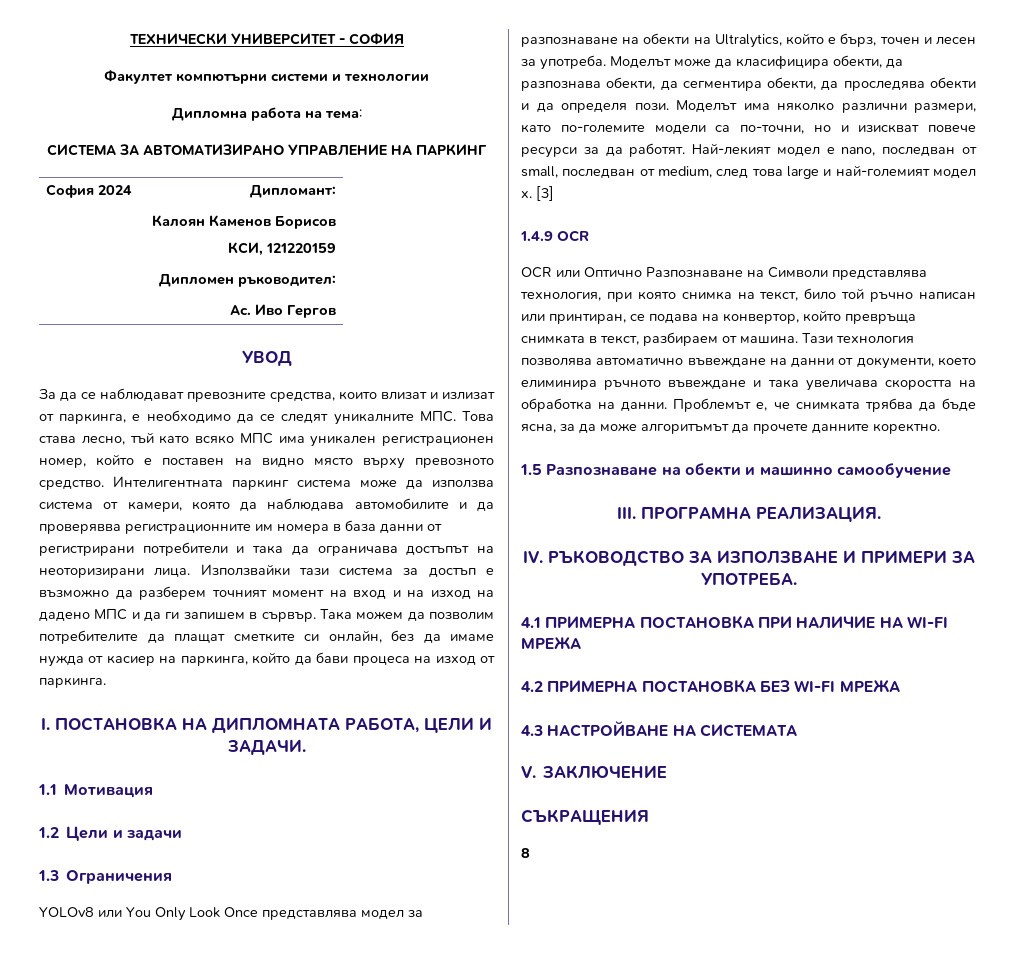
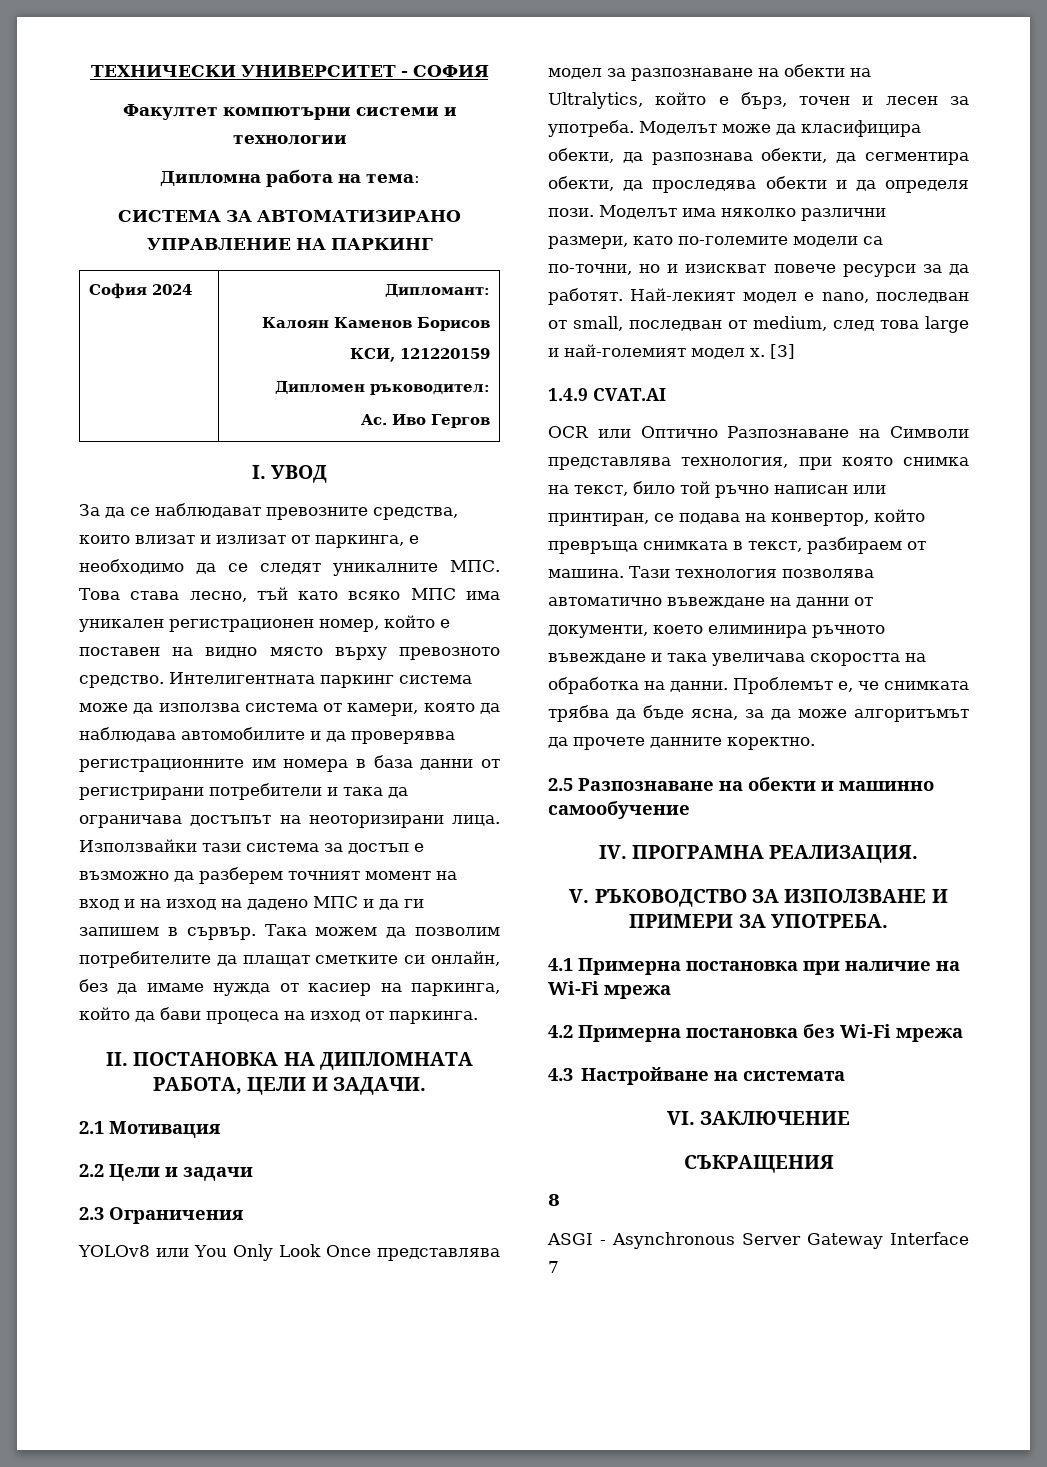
(336, 311) none -> [251,465,266,479] I.
[41,718,50,730] I. -> [106,1052,129,1066] II.
[38,784,57,795] 1.1 -> [79,1121,104,1134] 2.1
[38,827,59,838] 1.2 -> [79,1164,104,1177] 2.2
[38,870,59,881] 1.3 -> [79,1207,104,1220] 2.3
[557,230,590,242] OCR -> [593,388,666,401] CVAT.AI
[520,464,542,475] 1.5 -> [548,778,573,791] 2.5
[616,507,636,519] III. -> [598,845,627,859] IV.
[522,551,543,563] IV. -> [569,889,590,903] V.
[545,615,948,629] [521,636,581,650] [521,679,900,693] [521,721,797,737] [521,765,668,779] [521,809,649,825] [521,848,530,858] ПРИМЕРНА ПОСТАНОВКА ПРИ НАЛИЧИЕ НА WI-FI МРЕЖА // 4.2 ПРИМЕРНА ПОСТАНОВКА БЕЗ WI-FI МРЕЖА // 4.3 НАСТРОЙВАНЕ НА СИСТЕМАТА // V. ЗАКЛЮЧЕНИЕ // СЪКРАЩЕНИЯ // 8 -> [578,958,960,975] [548,981,671,999] [548,1024,963,1042] [548,1067,846,1085] [666,1111,851,1125] [683,1155,834,1173] [548,1194,560,1206] [547,1232,969,1249] [548,1261,559,1273] Примерна постановка при наличие на Wi-Fi мрежа // 4.2 Примерна постановка без Wi-Fi мрежа // 4.3 Настройване на системата // VI. ЗАКЛЮЧЕНИЕ // СЪКРАЩЕНИЯ // 8 // ASGI - Asynchronous Server Gateway Interface 7

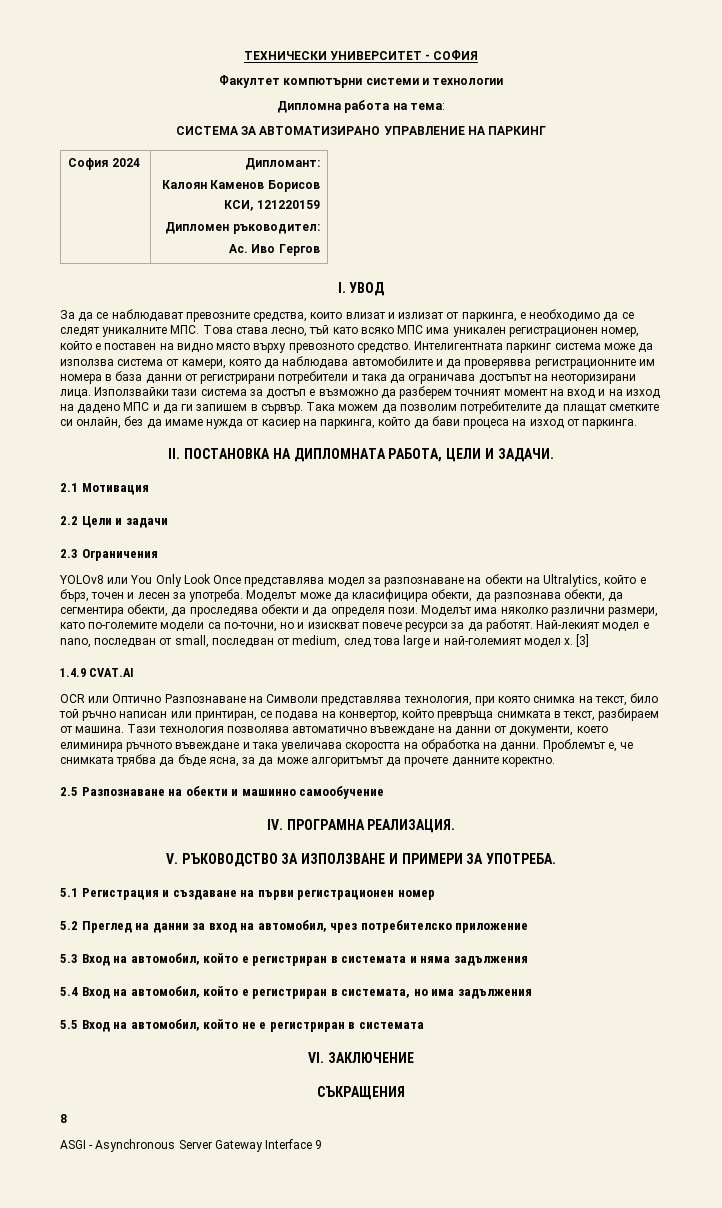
[548,958,960,975] [548,981,671,999] [548,1024,963,1042] [548,1067,739,1085] 4.1 Примерна постановка при наличие на Wi-Fi мрежа // 4.2 Примерна постановка без Wi-Fi мрежа // 4.3 Настройване на -> [60,888,435,900] [60,920,529,933] [60,953,528,966] [60,986,532,999] [60,1019,356,1032] 5.1 Регистрация и създаване на първи регистрационен номер // 5.2 Преглед на данни за вход на автомобил, чрез потребителско приложение // 5.3 Вход на автомобил, който е регистриран в системата и няма задължения // 5.4 Вход на автомобил, който е регистриран в системата, но има задължения // 5.5 Вход на автомобил, който не е регистриран в
[548,1261,559,1273] 7 -> [315,1140,323,1149] 9

